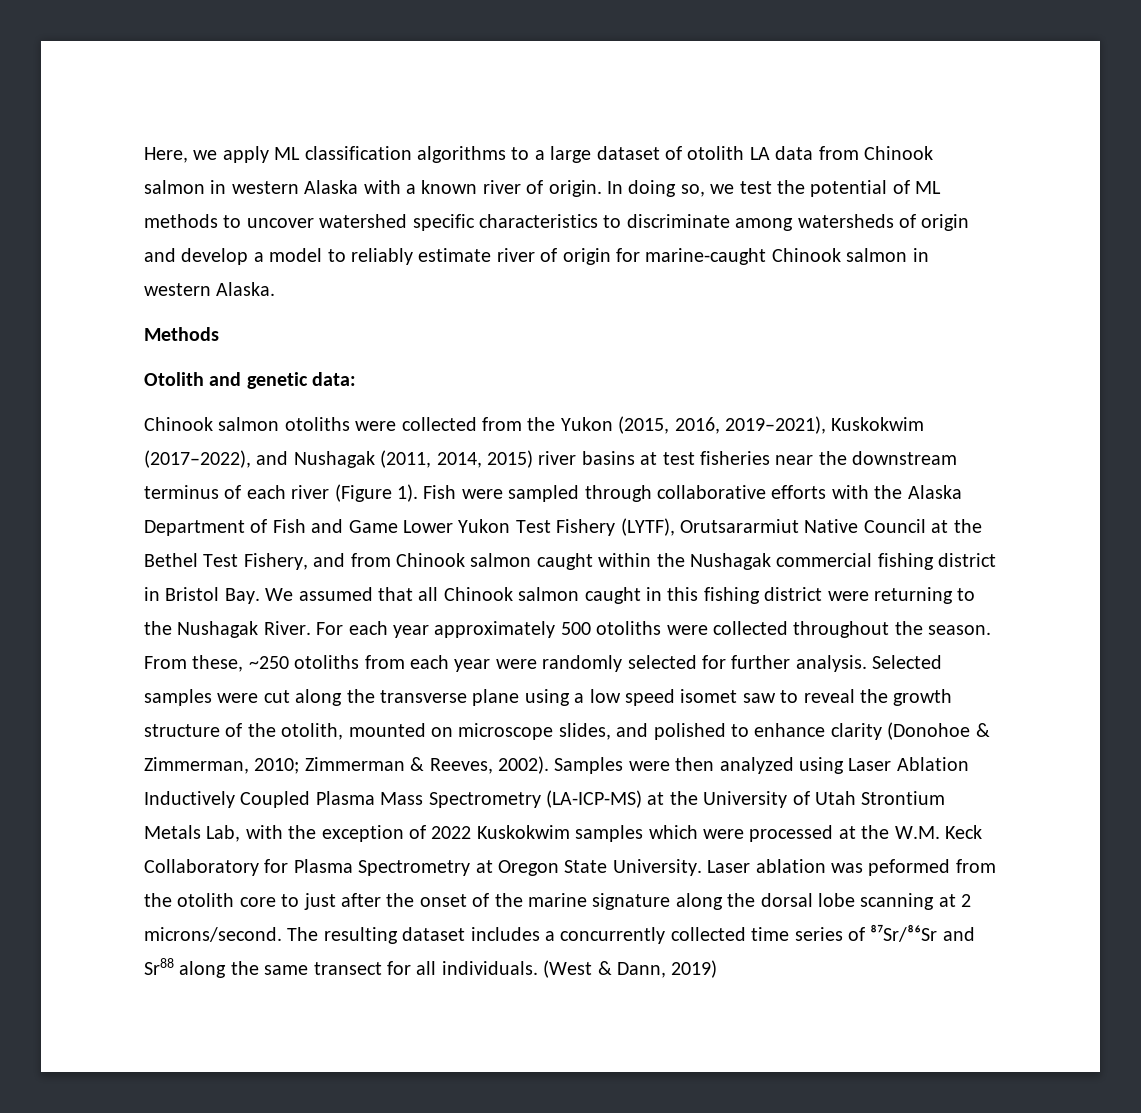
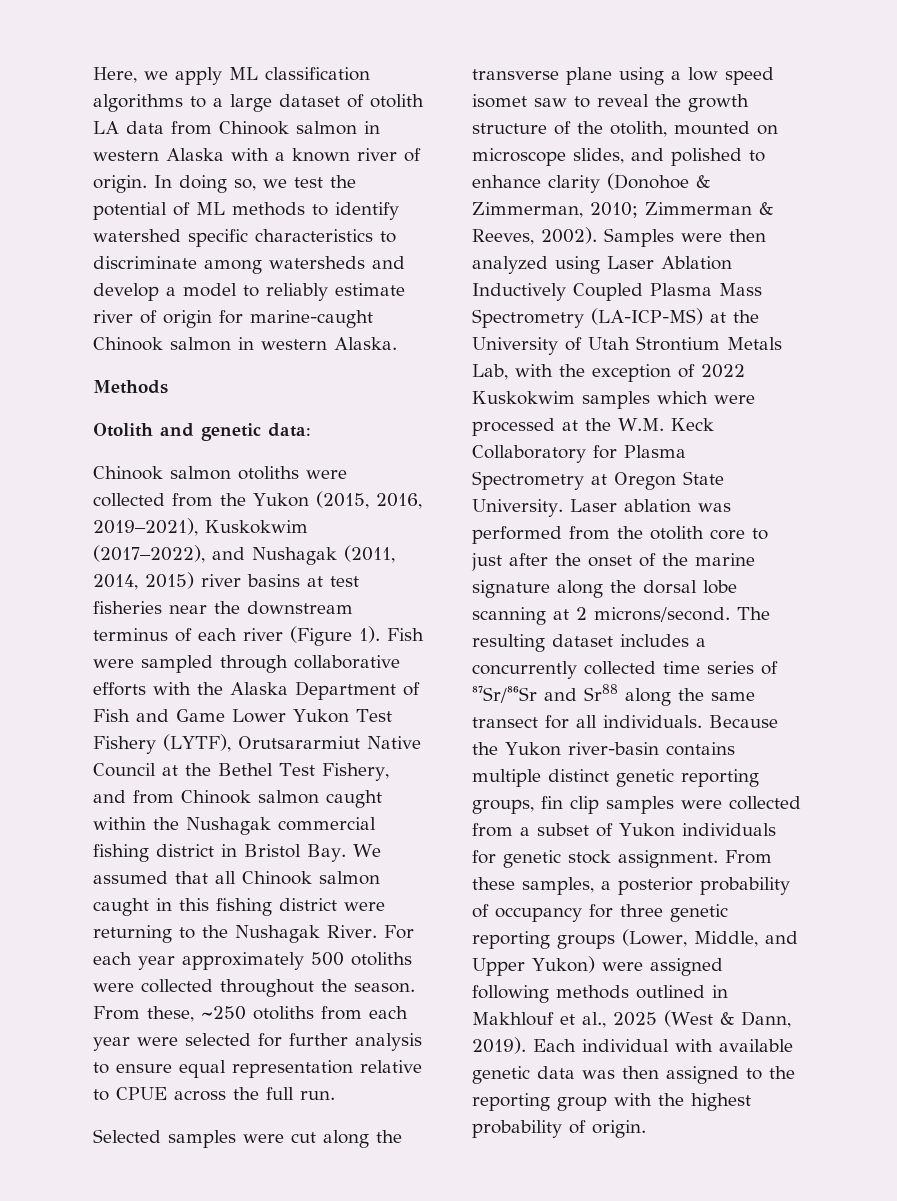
[246,218,314,228] uncover -> [335,202,399,220] identify
[898,214,970,231] of origin -> (365, 262) none
[542,655,623,672] randomly -> (178, 1041) none
[795,655,867,672] analysis. -> [355,1033,422,1051] [93,1060,422,1078] [93,1087,335,1101] analysis to ensure equal representation relative to CPUE across the full run. //
[868,859,951,876] peformed -> [472,526,562,544] performed
[543,960,718,978] (West & Dann, 2019) -> [709,715,778,728] [472,742,735,756] [472,769,759,787] [472,796,801,814] [472,823,776,837] [472,850,772,868] [472,877,790,895] [472,904,728,922] [472,929,798,949] [472,956,723,976] [472,985,728,1003] [472,1010,791,1028] [472,1037,793,1054] [472,1066,795,1084] [472,1093,751,1111] [472,1120,646,1138] Because the Yukon river-basin contains multiple distinct genetic reporting groups, fin clip samples were collected from a subset of Yukon individuals for genetic stock assignment. From these samples, a posterior probability of occupancy for three genetic reporting groups (Lower, Middle, and Upper Yukon) were assigned following methods outlined in Makhlouf et al., 2025 (West & Dann, 2019). Each individual with available genetic data was then assigned to the reporting group with the highest probability of origin.

